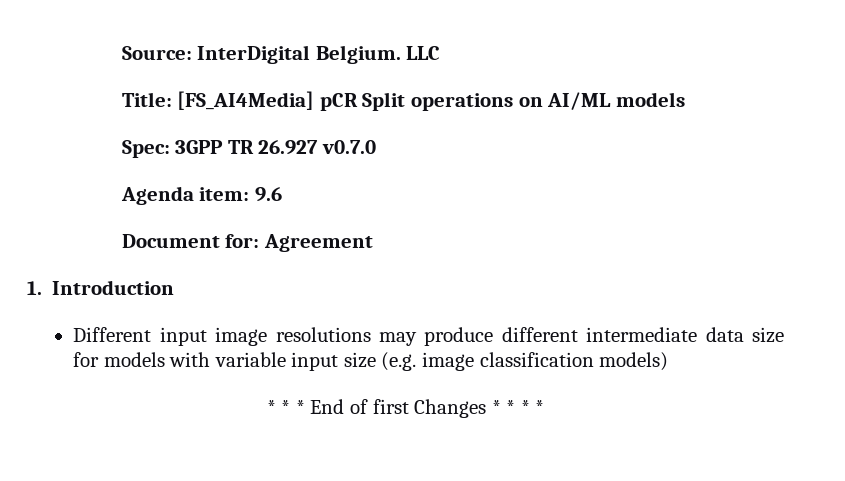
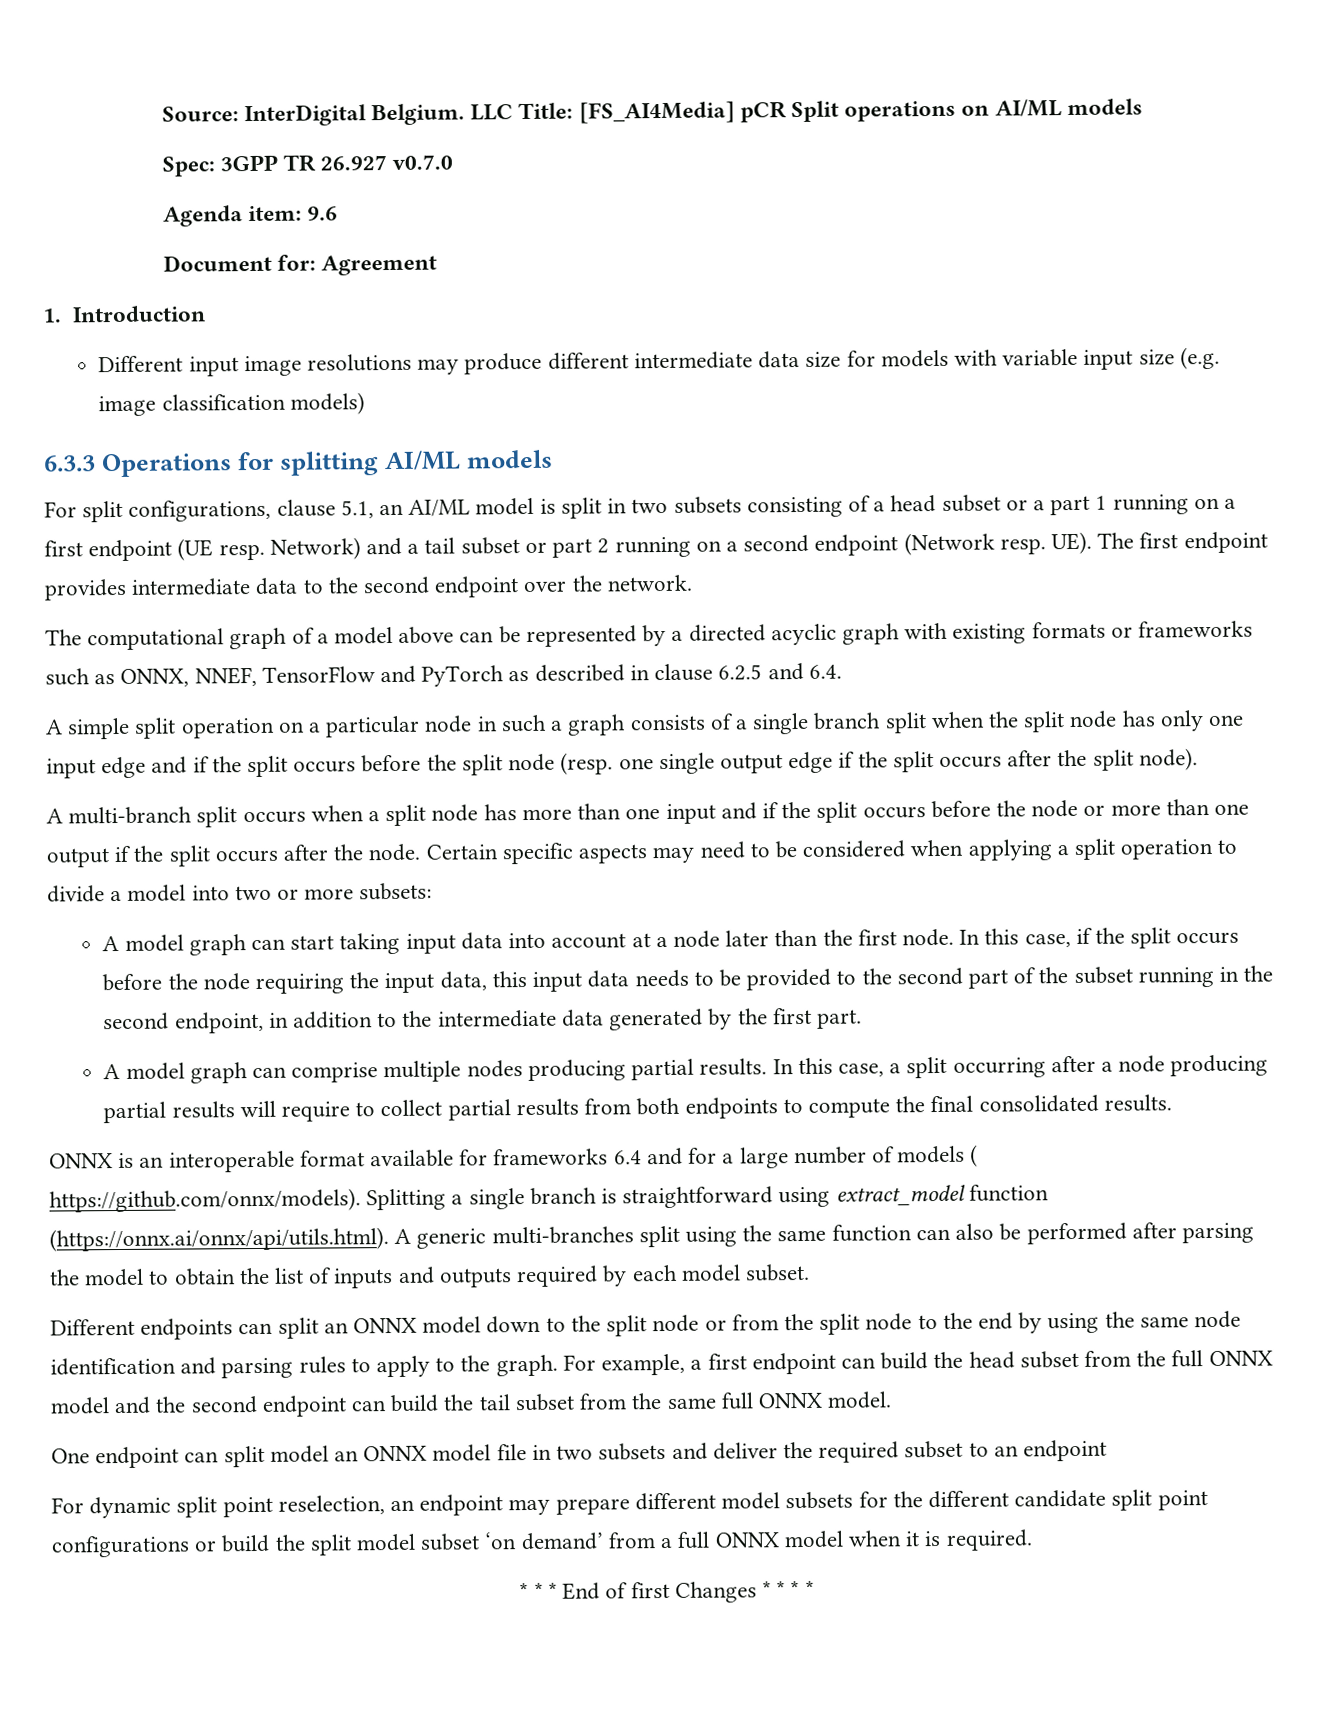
(441, 53) // -> (514, 112) none
(669, 361) none -> [43,449,554,478] [44,494,1237,523] [44,531,1268,562] [44,574,692,601] [45,620,1253,651] [45,662,842,687] [45,710,1245,740] [46,748,1198,779] [46,799,1250,828] [46,838,1238,868] [47,882,433,903] [102,927,1240,956] [102,965,1274,994] [103,1007,862,1034] [103,1054,1269,1084] [103,1094,1172,1124] [49,1144,979,1173] [49,1184,1049,1213] [49,1222,1254,1252] [49,1263,810,1289] [50,1310,1242,1340] [50,1350,1273,1379] [50,1391,892,1417] [51,1439,1107,1469] [51,1489,1208,1519] [51,1529,1033,1558] // 6.3.3 Operations for splitting AI/ML models // For split configurations, clause 5.1, an AI/ML model is split in two subsets consisting of a head subset or a part 1 running on a first endpoint (UE resp. Network) and a tail subset or part 2 running on a second endpoint (Network resp. UE). The first endpoint provides intermediate data to the second endpoint over the network. // The computational graph of a model above can be represented by a directed acyclic graph with existing formats or frameworks such as ONNX, NNEF, TensorFlow and PyTorch as described in clause 6.2.5 and 6.4. // A simple split operation on a particular node in such a graph consists of a single branch split when the split node has only one input edge and if the split occurs before the split node (resp. one single output edge if the split occurs after the split node). // A multi-branch split occurs when a split node has more than one input and if the split occurs before the node or more than one output if the split occurs after the node. Certain specific aspects may need to be considered when applying a split operation to divide a model into two or more subsets: // A model graph can start taking input data into account at a node later than the first node. In this case, if the split occurs before the node requiring the input data, this input data needs to be provided to the second part of the subset running in the second endpoint, in addition to the intermediate data generated by the first part. // A model graph can comprise multiple nodes producing partial results. In this case, a split occurring after a node producing partial results will require to collect partial results from both endpoints to compute the final consolidated results. // ONNX is an interoperable format available for frameworks 6.4 and for a large number of models ( https://github.com/onnx/models). Splitting a single branch is straightforward using extract_model function (https://onnx.ai/onnx/api/utils.html). A generic multi-branches split using the same function can also be performed after parsing the model to obtain the list of inputs and outputs required by each model subset. // Different endpoints can split an ONNX model down to the split node or from the split node to the end by using the same node identification and parsing rules to apply to the graph. For example, a first endpoint can build the head subset from the full ONNX model and the second endpoint can build the tail subset from the same full ONNX model. // One endpoint can split model an ONNX model file in two subsets and deliver the required subset to an endpoint // For dynamic split point reselection, an endpoint may prepare different model subsets for the different candidate split point configurations or build the split model subset ‘on demand’ from a full ONNX model when it is required.

